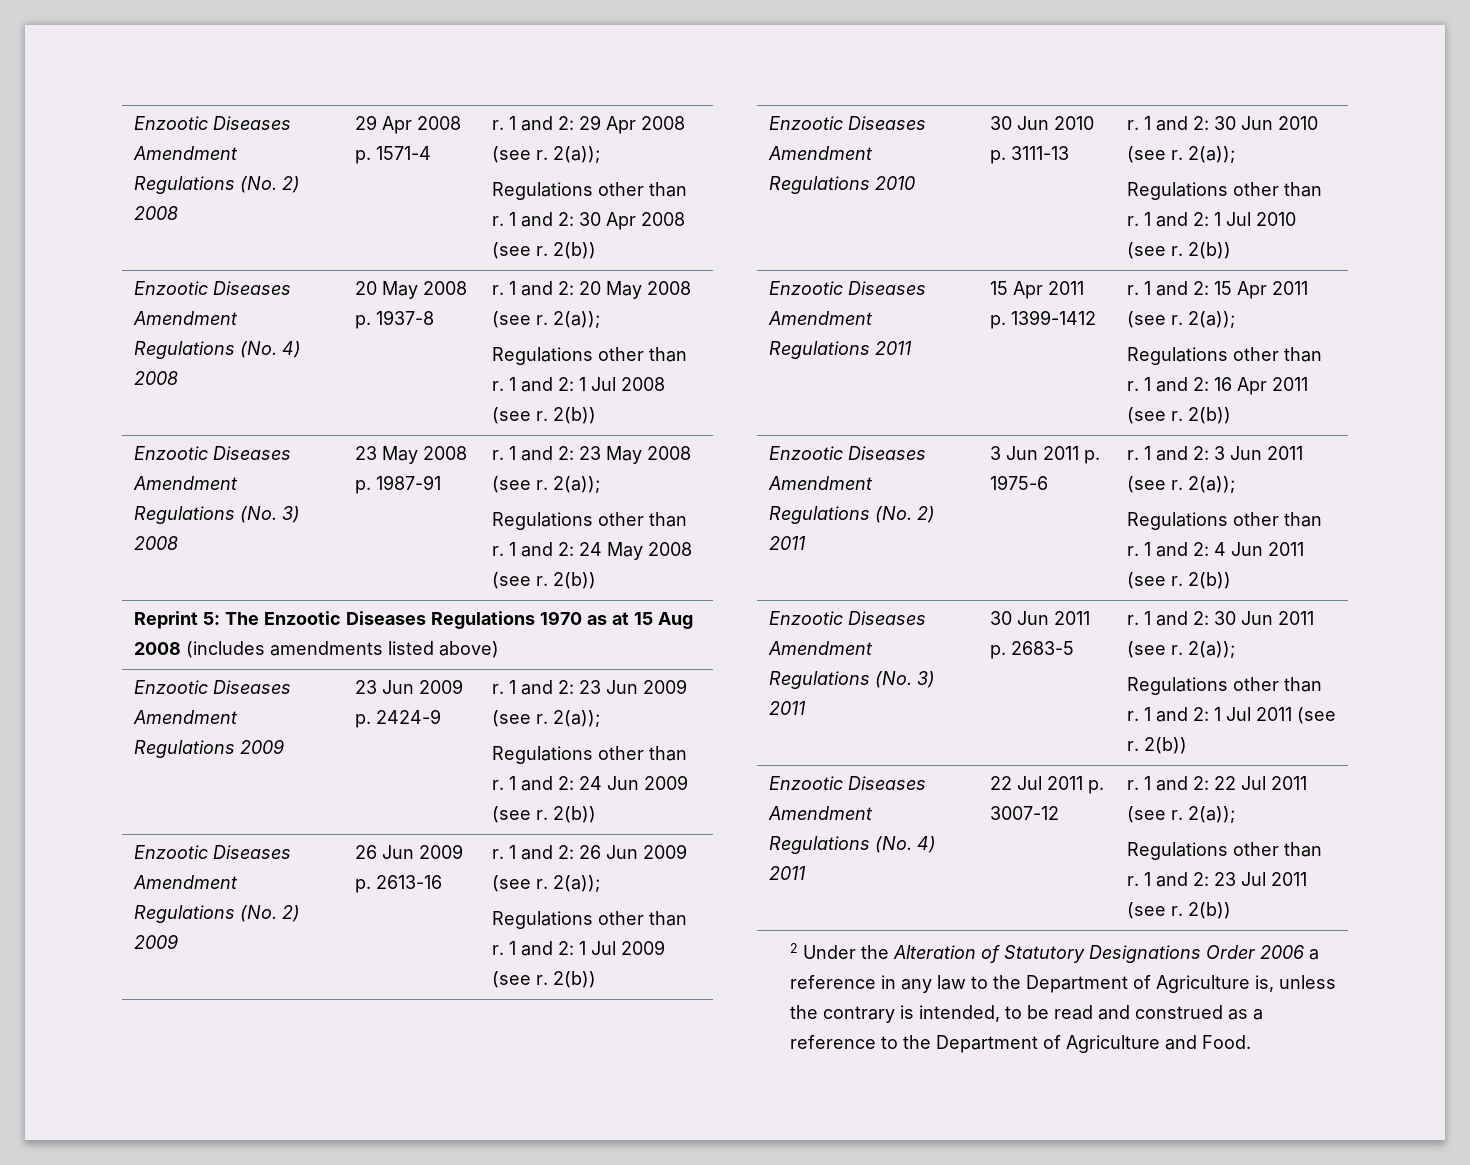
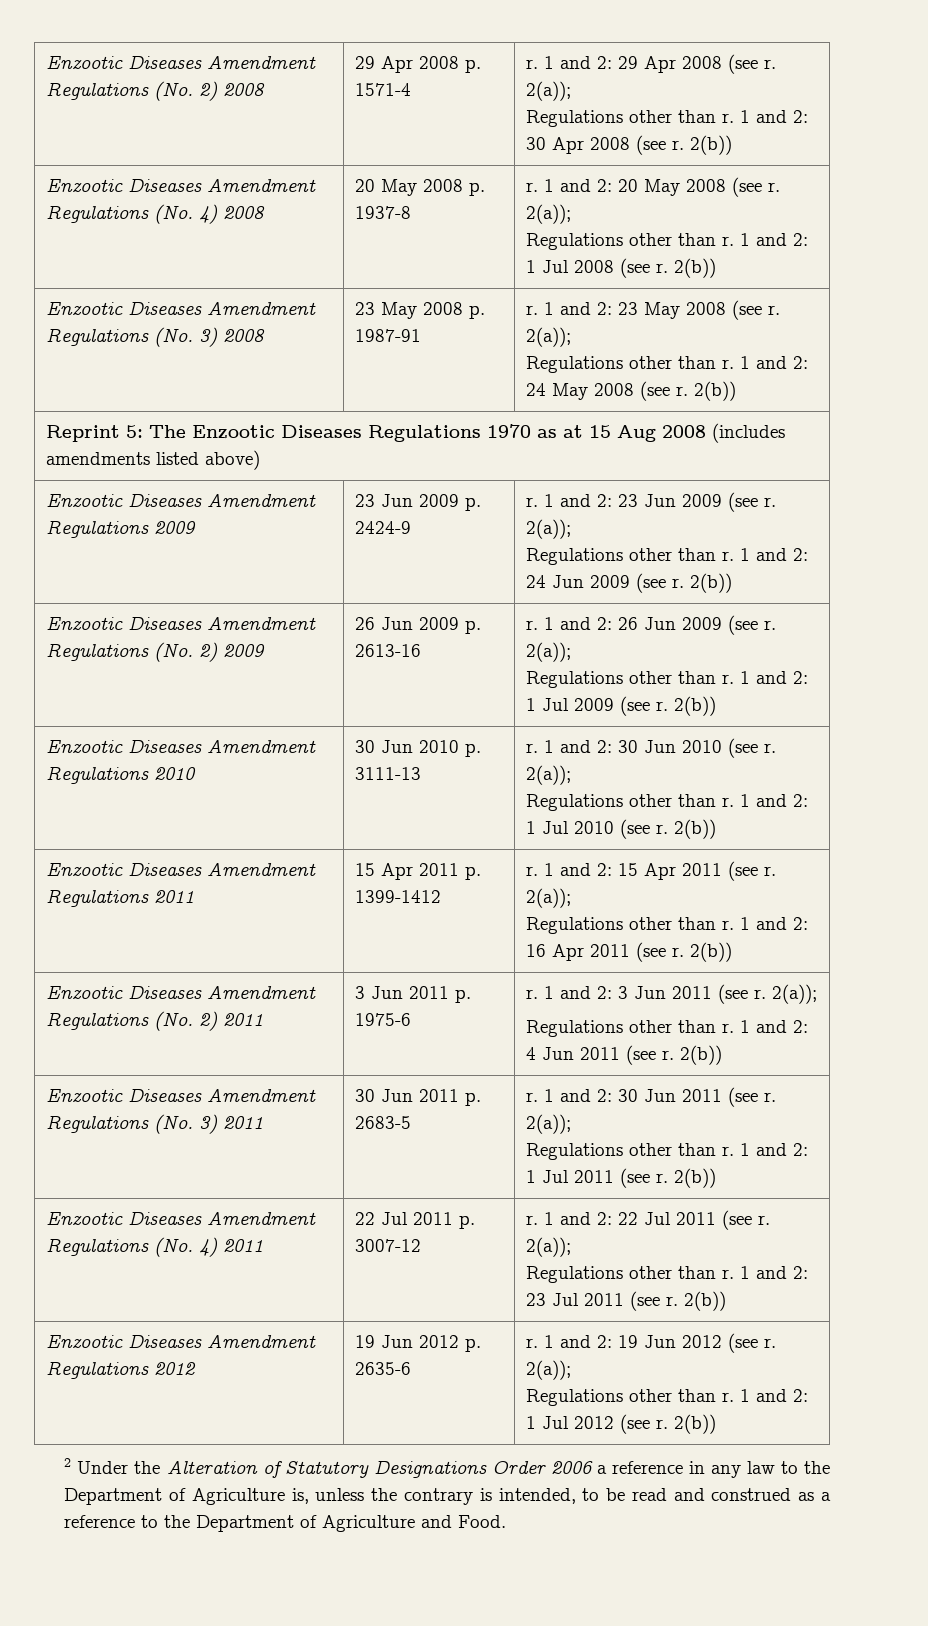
(1231, 910) none -> [46,1334,317,1349] [46,1361,197,1379] [355,1335,482,1352] [355,1362,412,1375] [526,1333,777,1353] [526,1360,572,1380] [526,1389,809,1406] [526,1414,717,1434] // Enzootic Diseases Amendment Regulations 2012 | 19 Jun 2012 p. 2635-6 | r. 1 and 2: 19 Jun 2012 (see r. 2(a)); // Regulations other than r. 1 and 2: 1 Jul 2012 (see r. 2(b))

